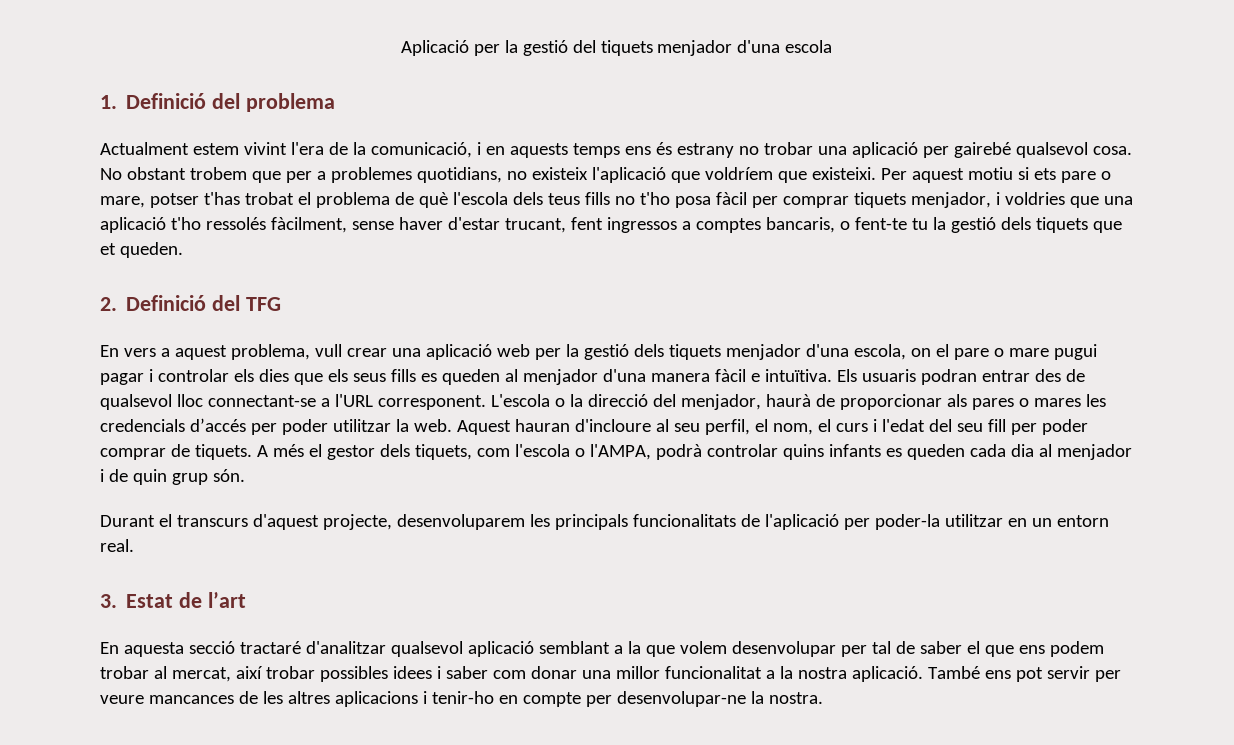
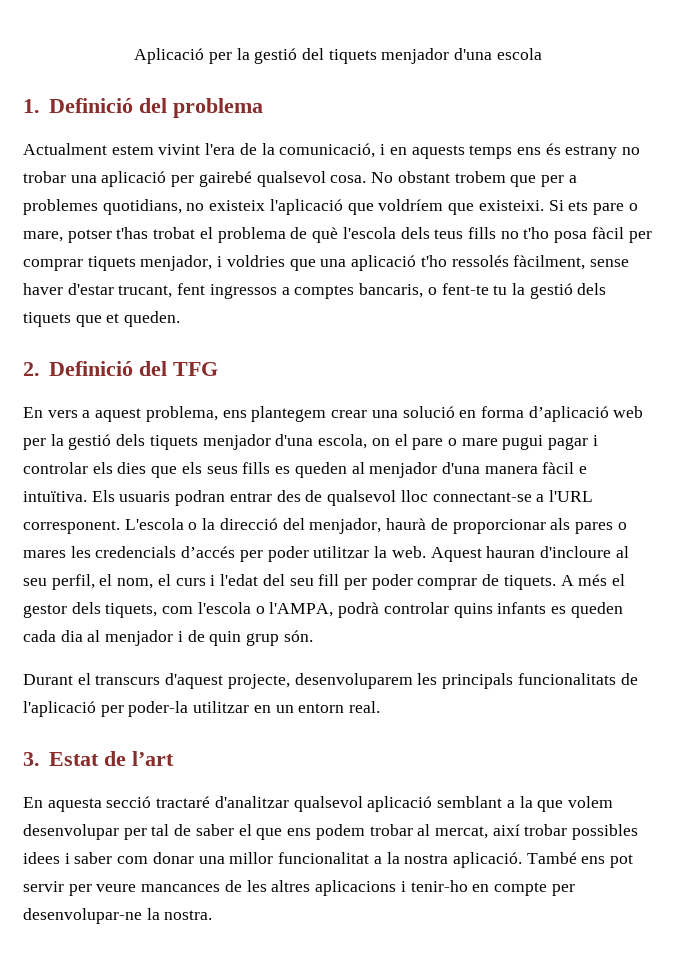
[880,167,1029,183] Per aquest motiu si -> [548,200,564,211] Si
[314,344,492,360] vull crear una aplicació -> [222,406,609,422] ens plantegem crear una solució en forma d’aplicació

